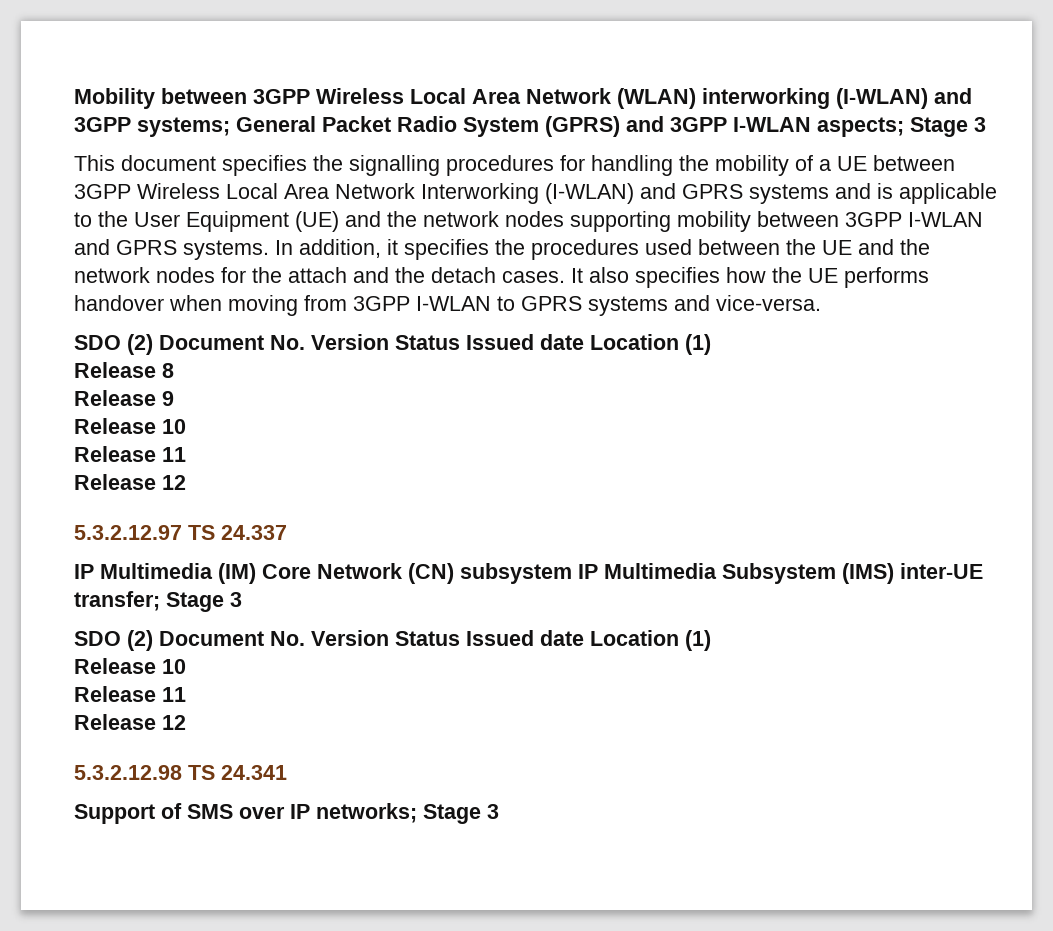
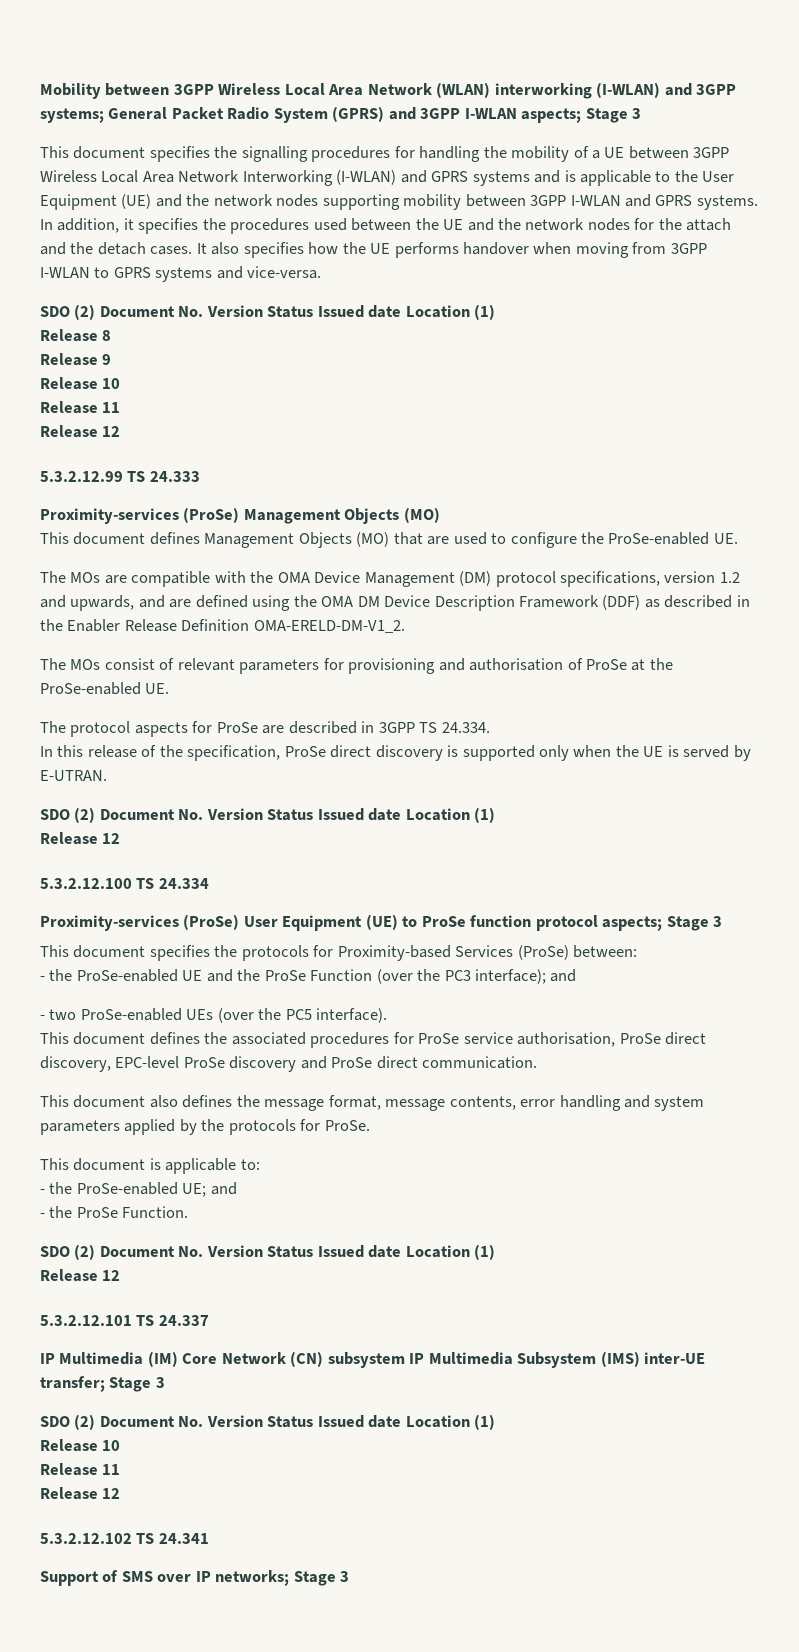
[74,525,182,540] 5.3.2.12.97 -> [40,471,200,482] [40,507,440,524] [40,532,738,548] [40,571,740,587] [40,595,750,611] [40,619,405,633] [40,658,673,674] [40,682,170,695] [40,721,490,737] [40,745,751,761] [40,770,107,781] [40,807,496,823] [40,832,121,845] [40,878,209,889] [40,914,723,931] [40,945,638,961] [40,969,577,984] [40,1008,388,1023] [40,1032,707,1048] [40,1056,538,1072] [40,1095,705,1111] [40,1119,370,1135] [40,1158,260,1174] [40,1182,237,1197] [40,1206,189,1218] [40,1244,496,1260] [40,1269,121,1282] [40,1315,132,1326] 5.3.2.12.99 TS 24.333 // Proximity-services (ProSe) Management Objects (MO) // This document defines Management Objects (MO) that are used to configure the ProSe-enabled UE. // The MOs are compatible with the OMA Device Management (DM) protocol specifications, version 1.2 and upwards, and are defined using the OMA DM Device Description Framework (DDF) as described in the Enabler Release Definition OMA-ERELD-DM-V1_2. // The MOs consist of relevant parameters for provisioning and authorisation of ProSe at the ProSe-enabled UE. // The protocol aspects for ProSe are described in 3GPP TS 24.334. // In this release of the specification, ProSe direct discovery is supported only when the UE is served by E-UTRAN. // SDO (2) Document No. Version Status Issued date Location (1) // Release 12 // 5.3.2.12.100 TS 24.334 // Proximity-services (ProSe) User Equipment (UE) to ProSe function protocol aspects; Stage 3 // This document specifies the protocols for Proximity-based Services (ProSe) between: // - the ProSe-enabled UE and the ProSe Function (over the PC3 interface); and // - two ProSe-enabled UEs (over the PC5 interface). // This document defines the associated procedures for ProSe service authorisation, ProSe direct discovery, EPC-level ProSe discovery and ProSe direct communication. // This document also defines the message format, message contents, error handling and system parameters applied by the protocols for ProSe. // This document is applicable to: // - the ProSe-enabled UE; and // - the ProSe Function. // SDO (2) Document No. Version Status Issued date Location (1) // Release 12 // 5.3.2.12.101
[74,765,182,780] 5.3.2.12.98 -> [40,1533,132,1544] 5.3.2.12.102

